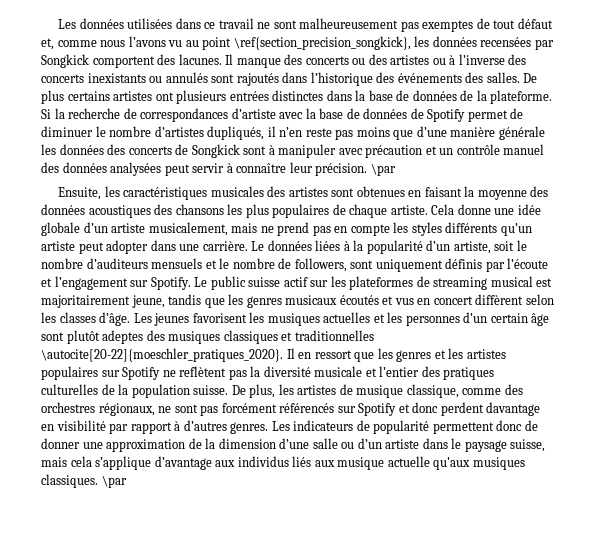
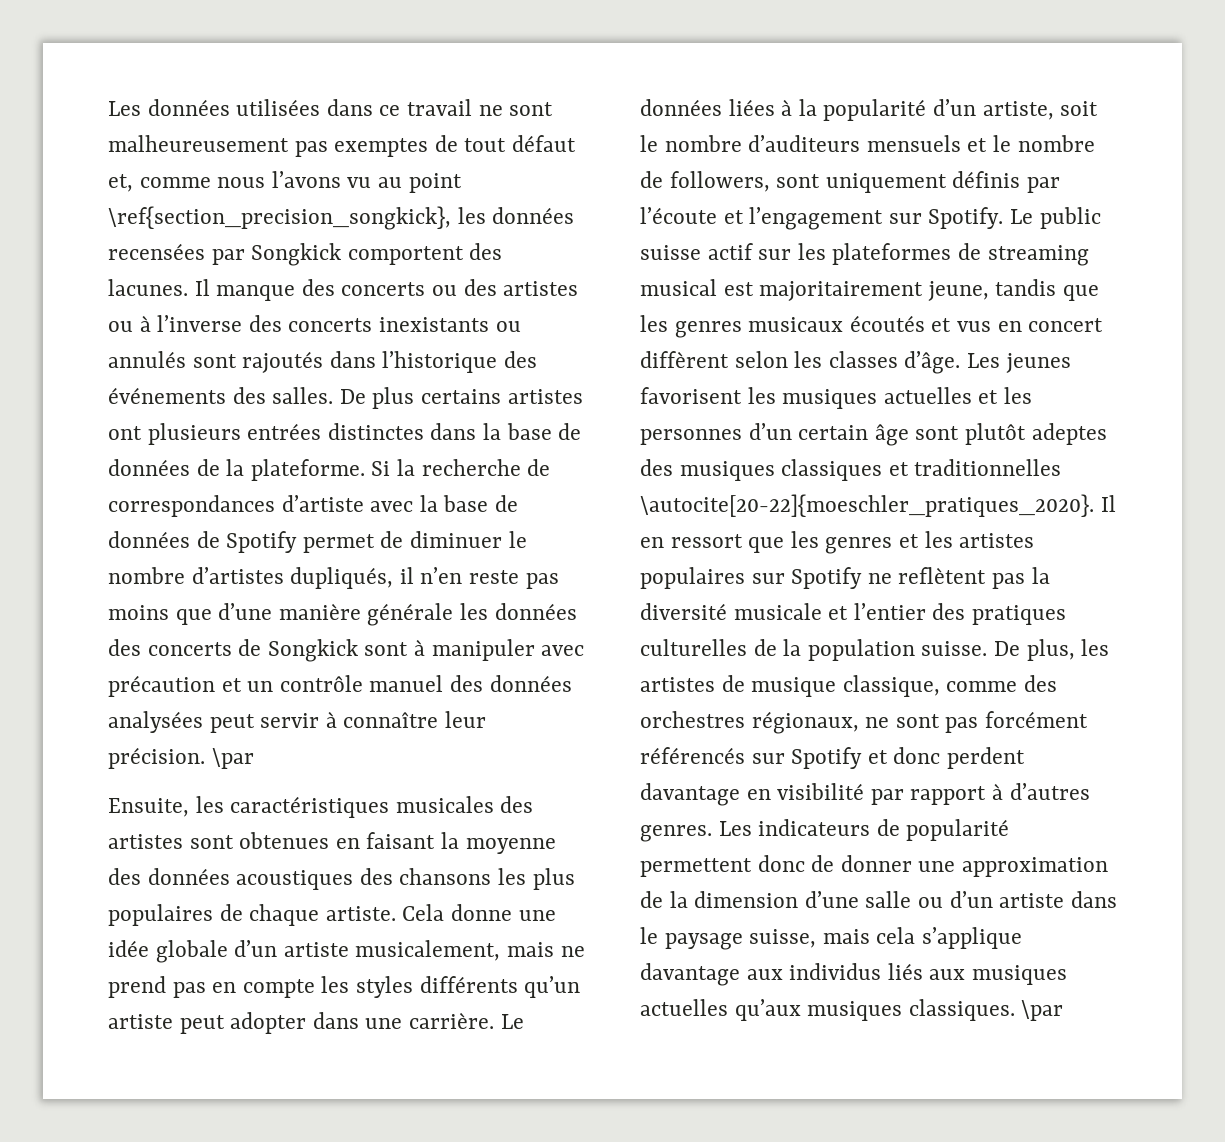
[154,456,212,470] d’avantage -> [640,963,740,986] davantage
[337,456,430,470] musique actuelle -> [972,965,1068,985] [640,999,728,1016] musiques actuelles

